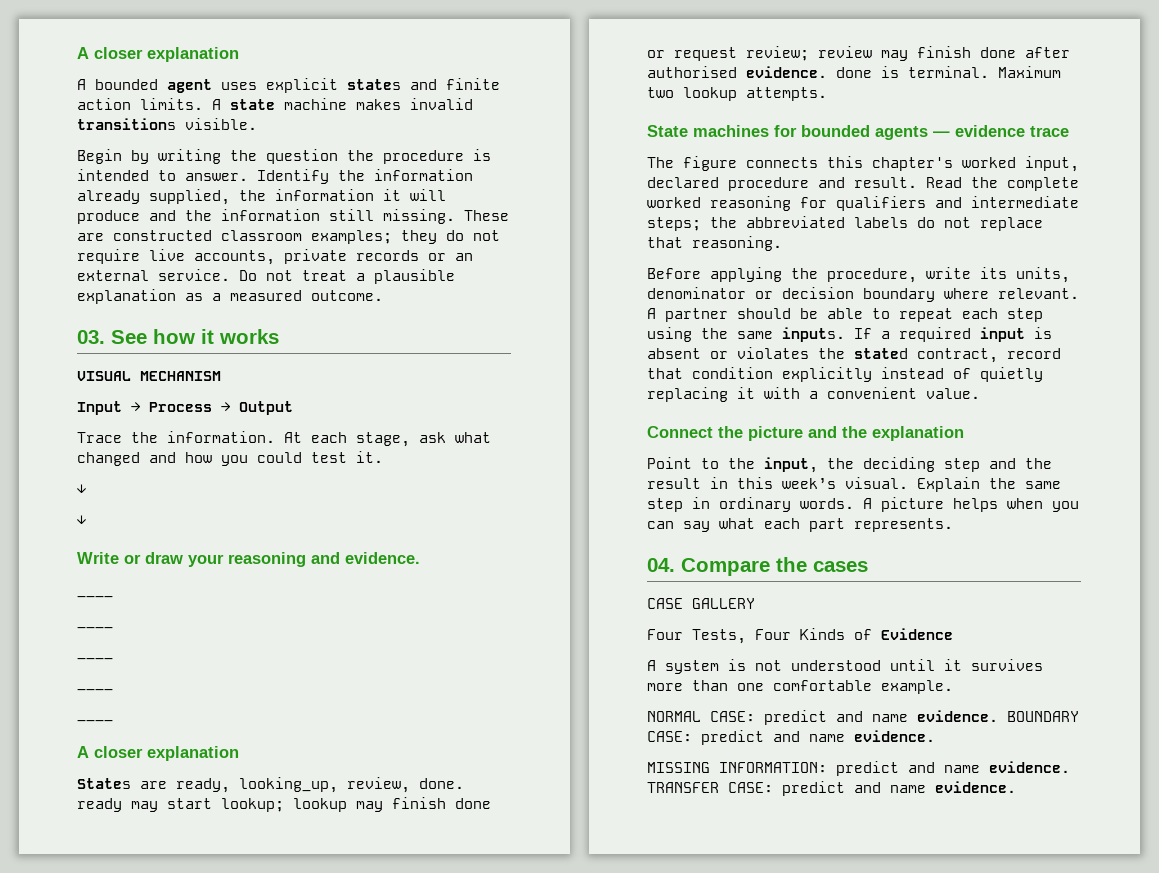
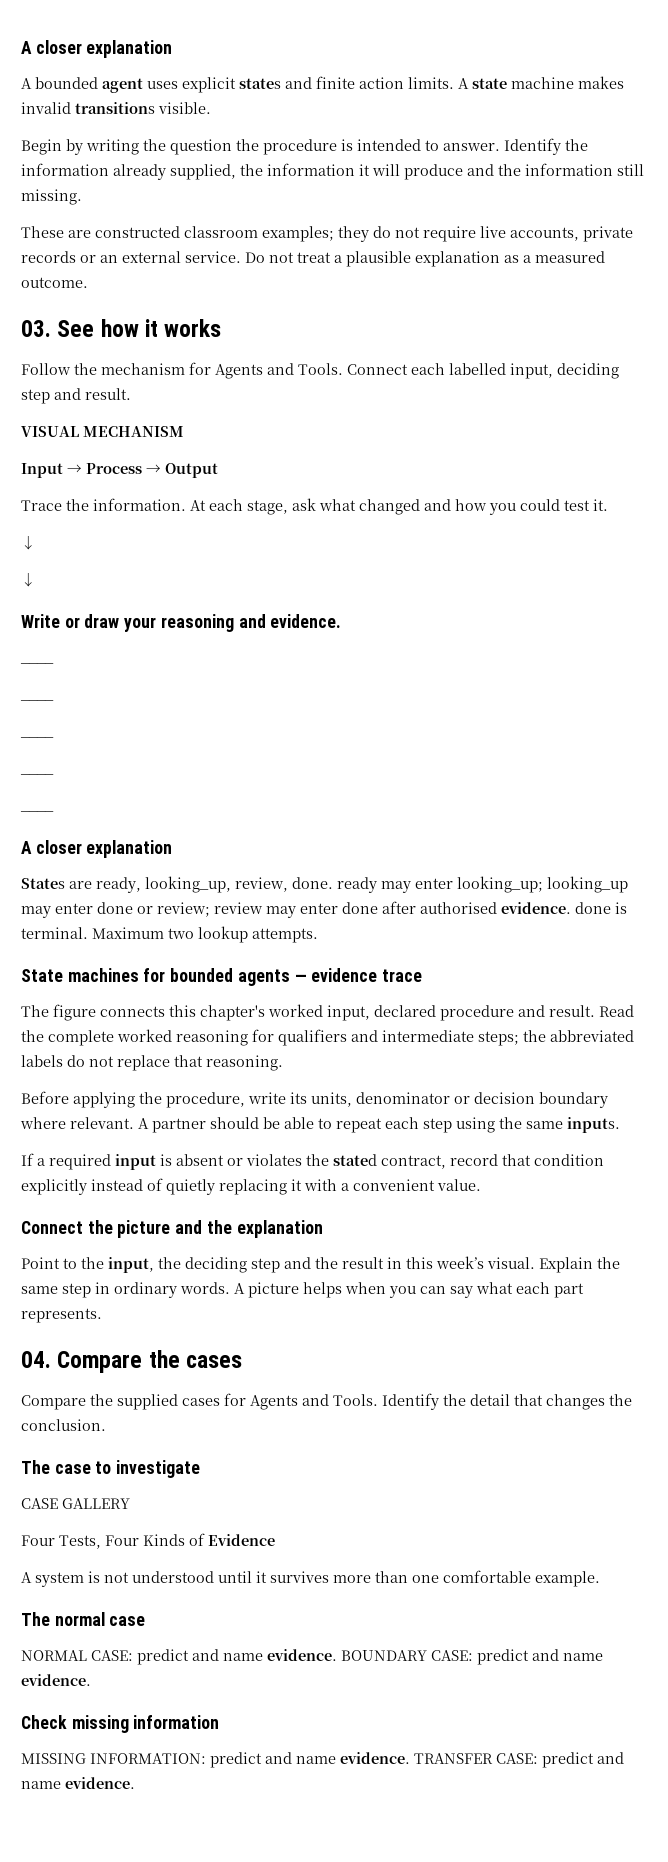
(455, 216) none -> (82, 197) //
(279, 336) none -> [21,362,619,379] [21,388,131,404] // Follow the mechanism for Agents and Tools. Connect each labelled input, deciding step and result.
[167,797,446,812] start lookup; lookup may finish -> [415,876,628,893] [21,903,93,918] enter looking_up; looking_up may enter
[674,47,737,61] request -> (153, 910) none
[917,46,971,58] finish -> [300,903,338,914] enter
(845, 334) none -> (620, 1125) //
(868, 566) none -> [21,1393,632,1410] [21,1419,106,1431] [21,1460,201,1478] // Compare the supplied cases for Agents and Tools. Identify the detail that changes the conclusion. // The case to investigate
(953, 687) none -> [21,1612,146,1626] // The normal case
(935, 736) none -> [21,1715,220,1733] // Check missing information

